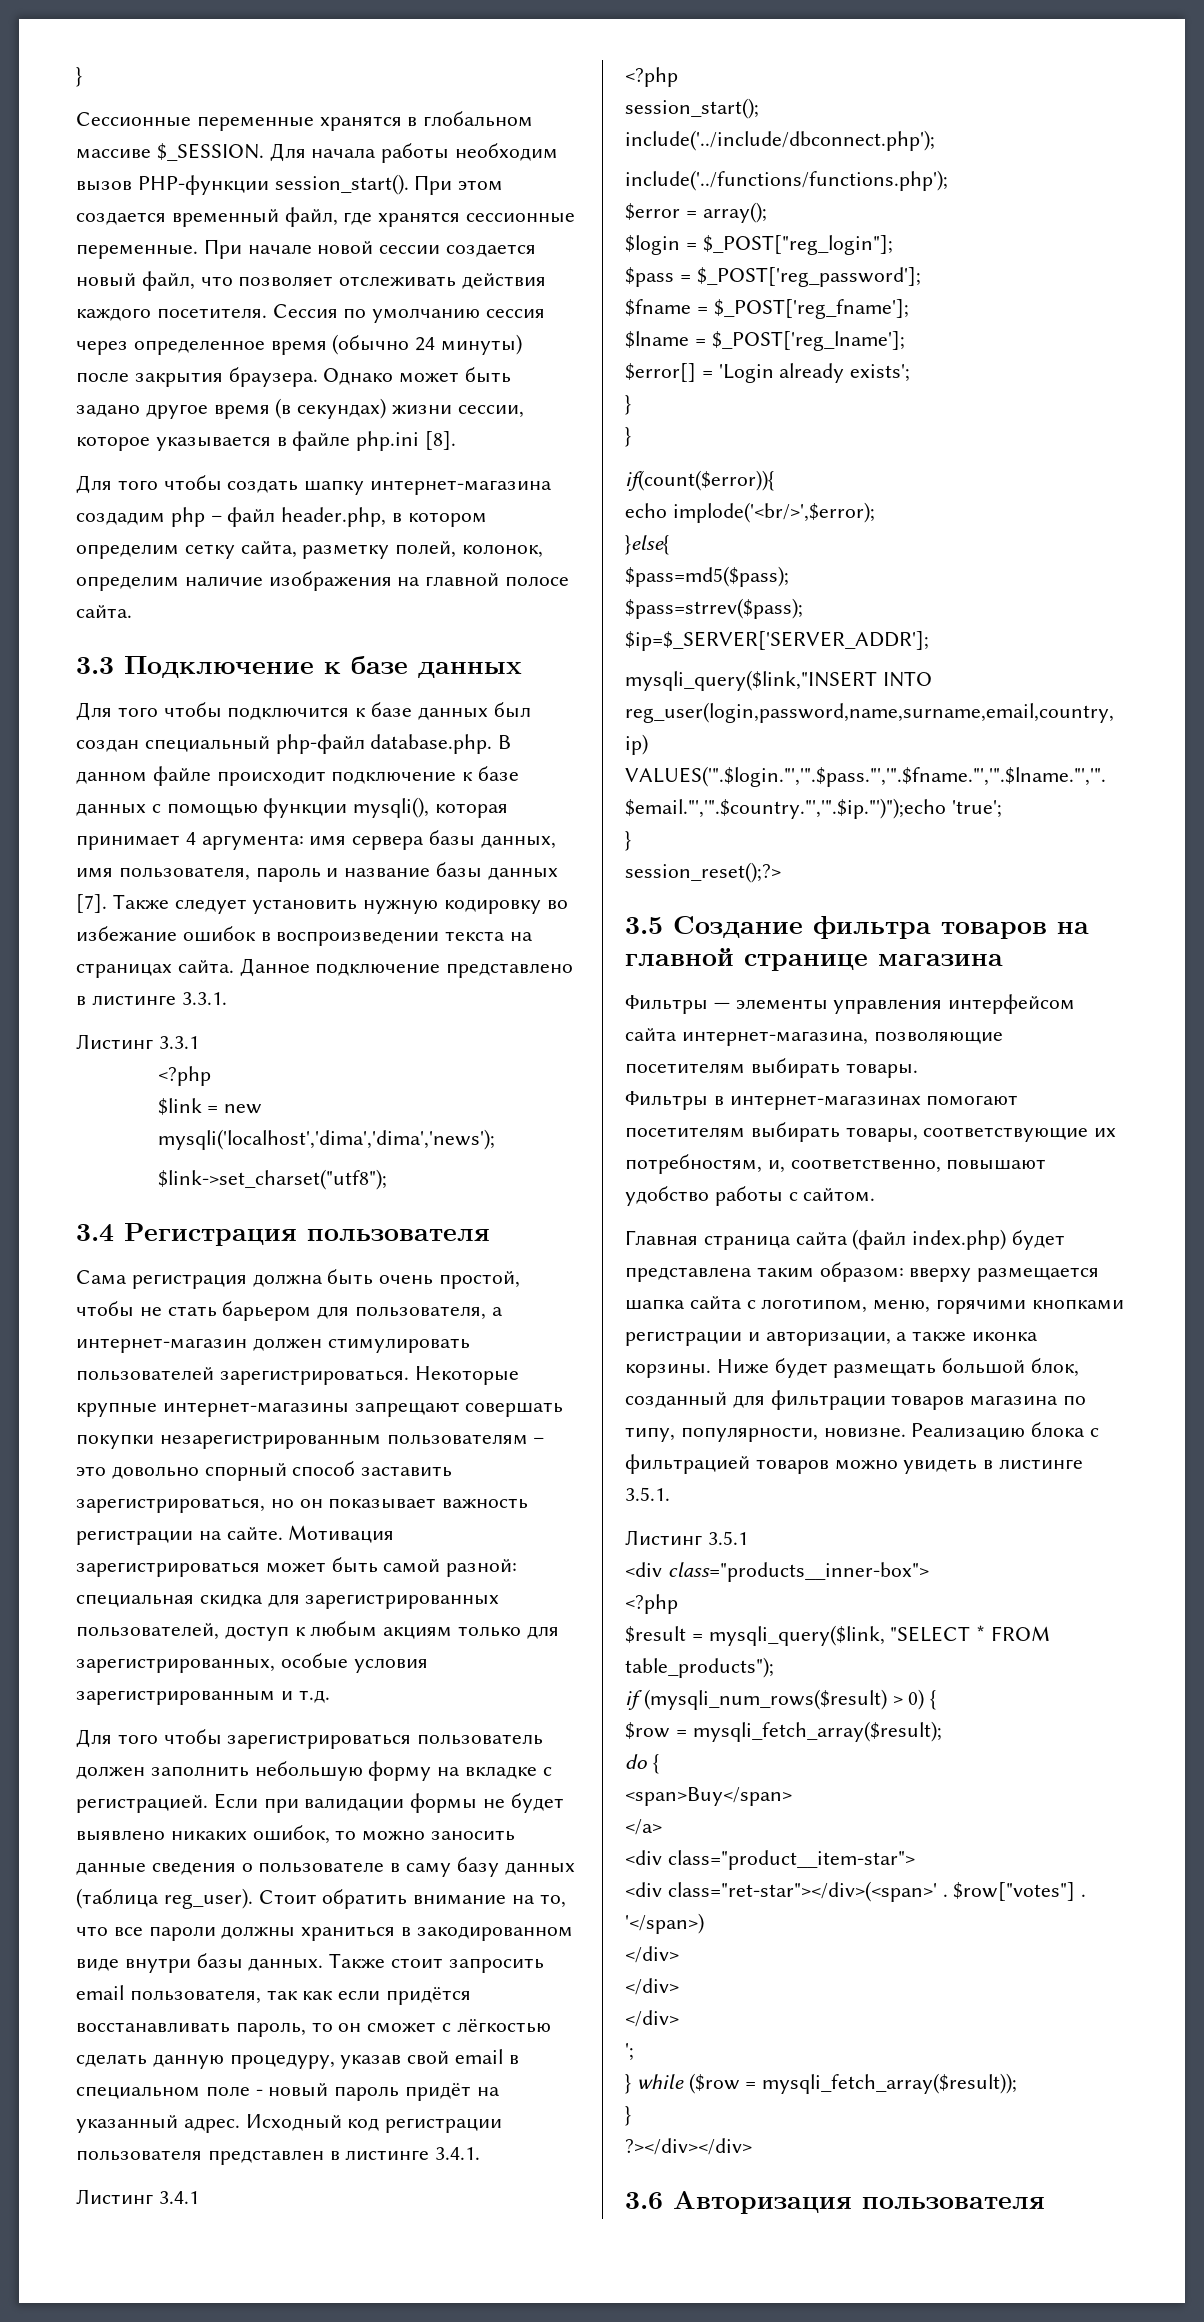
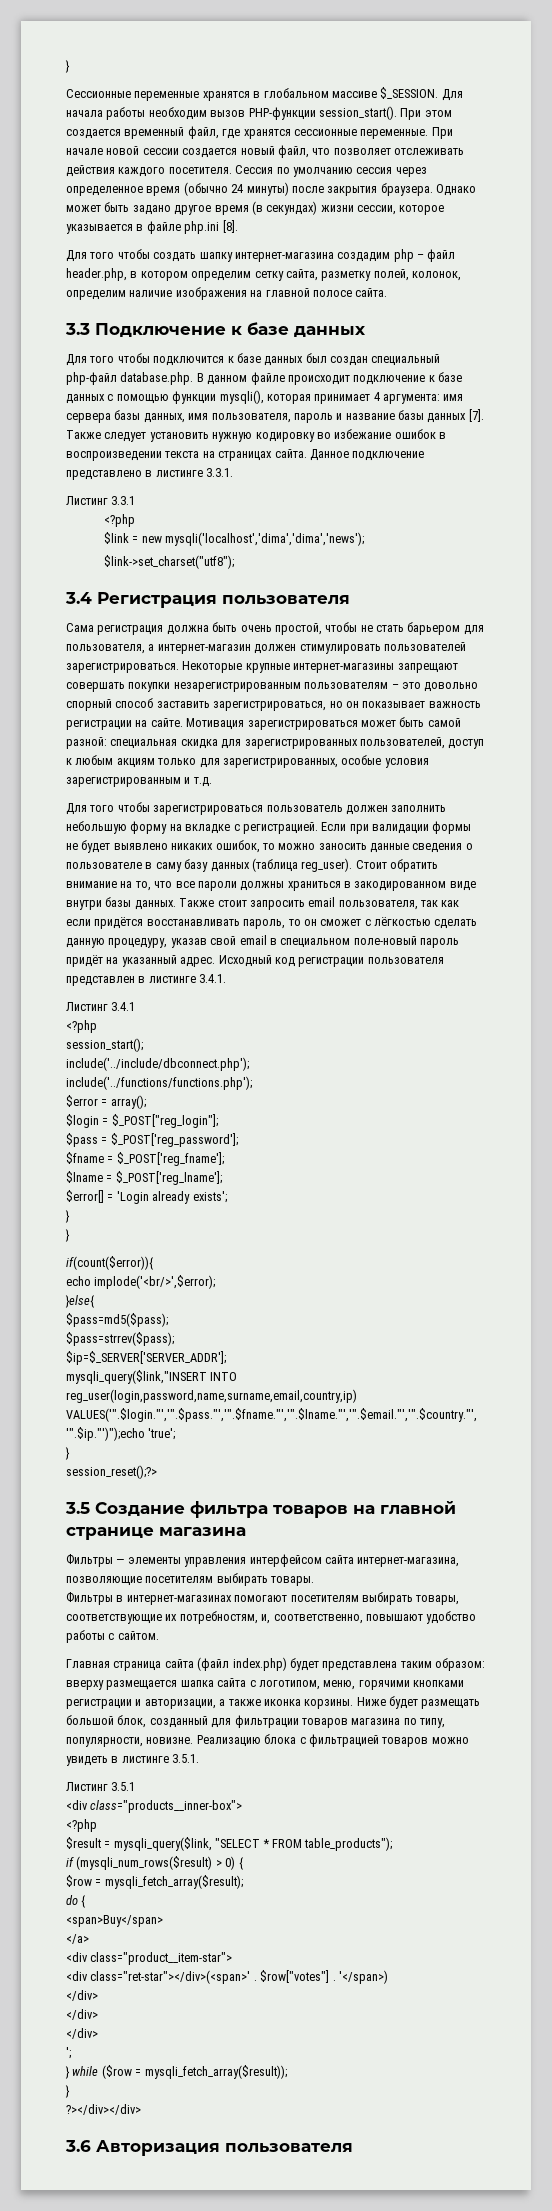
[205,2083,329,2097] поле - новый -> [353,936,417,945] поле-новый

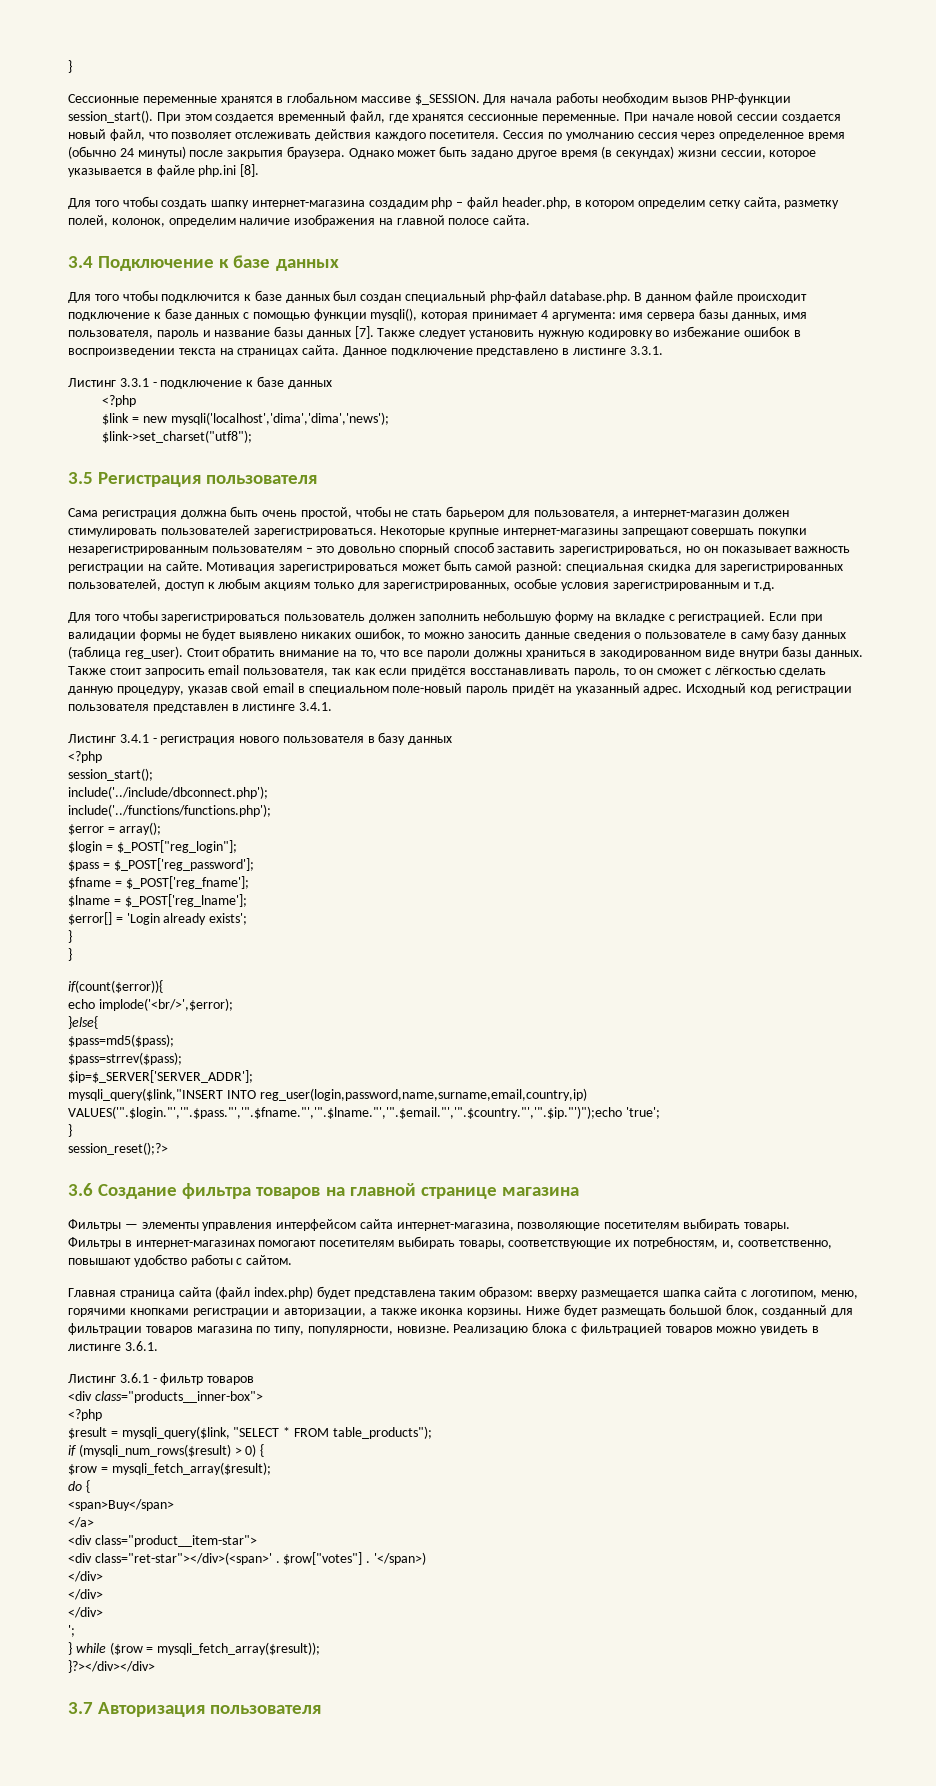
[65,323,90,335] 3.3 -> [68,256,93,268] 3.4
(136, 500) none -> [152,376,332,389] - подключение к базе данных
[65,592,92,604] 3.4 -> [68,472,93,484] 3.5
(136, 1006) none -> [152,732,453,745] - регистрация нового пользователя в базу данных
[65,1502,90,1514] 3.5 -> [68,1183,93,1196] 3.6
[172,1754,200,1763] [66,1782,136,1791] 3.5.1. // Листинг 3.5.1 -> [124,1341,158,1351] [68,1373,255,1385] 3.6.1. // Листинг 3.6.1 - фильтр товаров
[65,2085,70,2098] [66,2104,141,2115] [65,2140,91,2152] } // ?></div></div> // 3.6 -> [68,1660,155,1673] [68,1702,93,1714] }?></div></div> // 3.7

